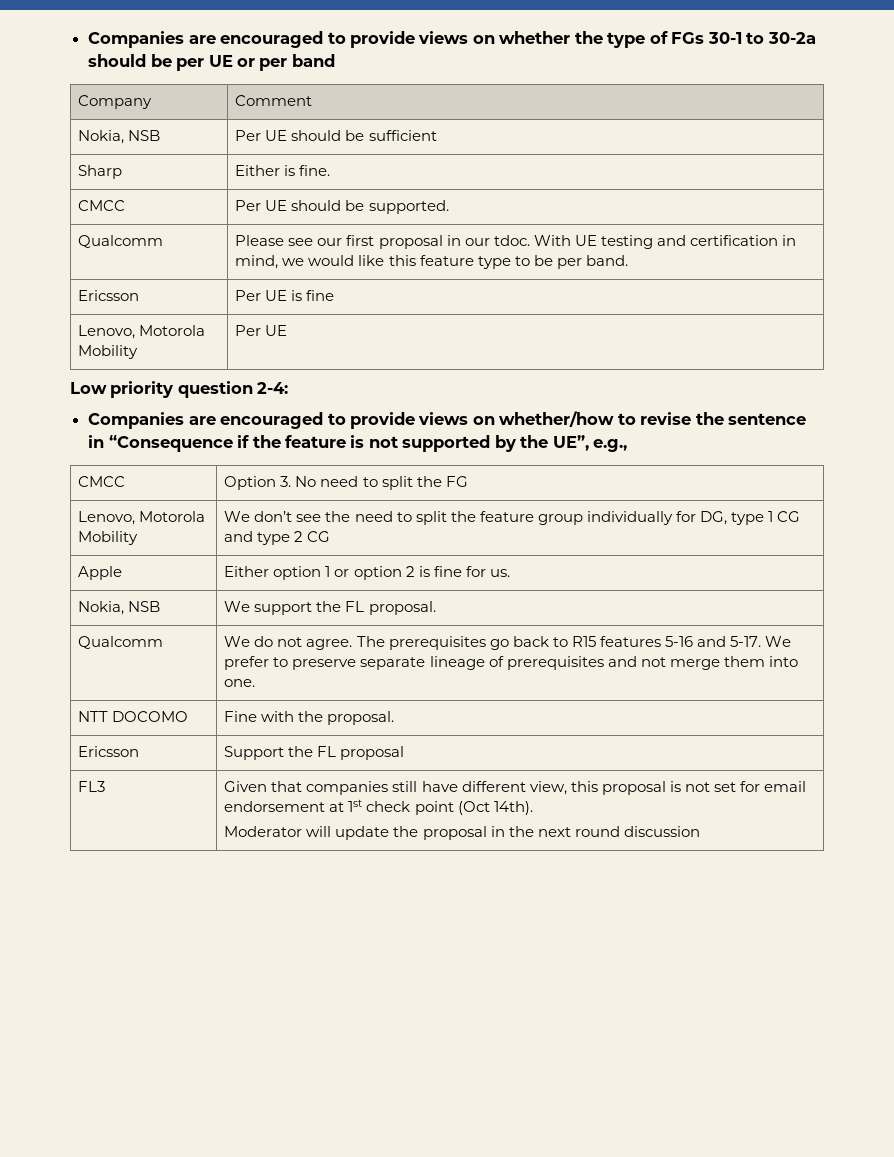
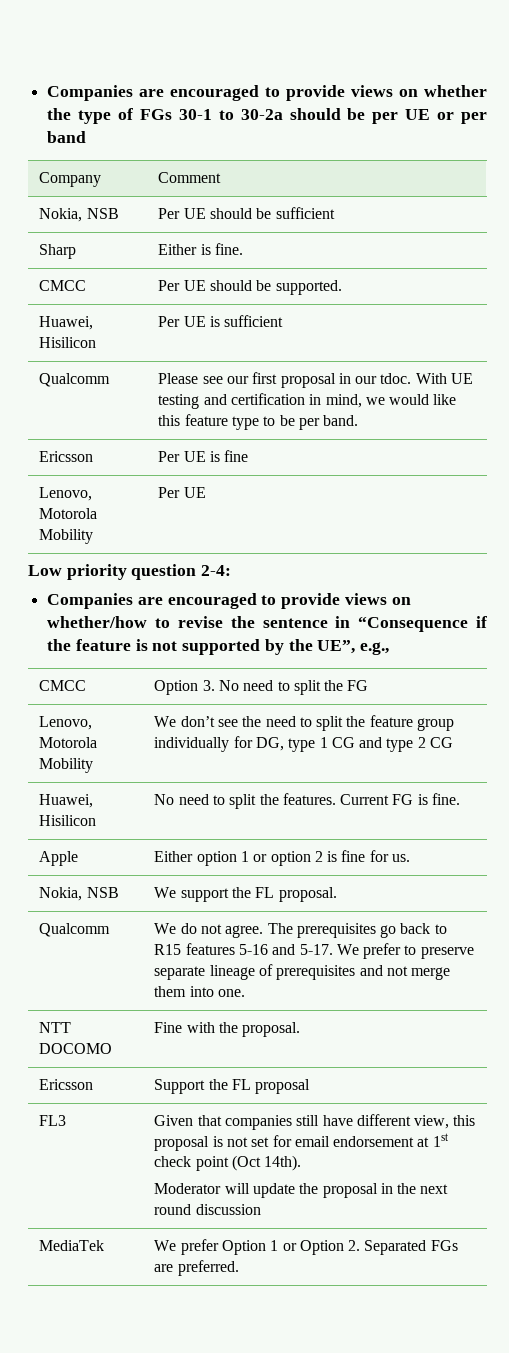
(449, 207) none -> [39,316,94,330] [39,337,97,348] [158,315,284,327] // Huawei, Hisilicon | Per UE is sufficient
(331, 536) none -> [39,794,94,808] [39,815,97,826] [154,793,461,809] // Huawei, Hisilicon | No need to split the features. Current FG is fine.
(700, 831) none -> [39,1240,105,1251] [154,1239,458,1255] [154,1260,239,1276] // MediaTek | We prefer Option 1 or Option 2. Separated FGs are preferred.

